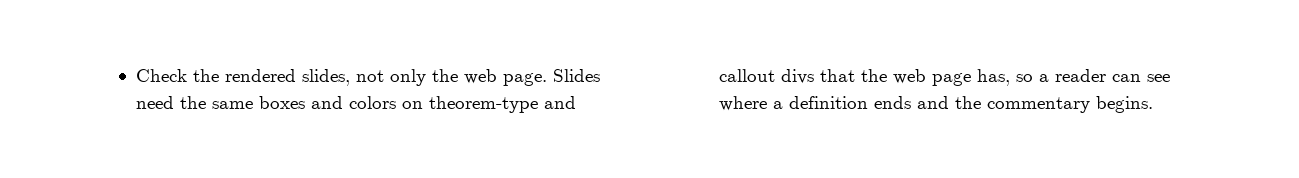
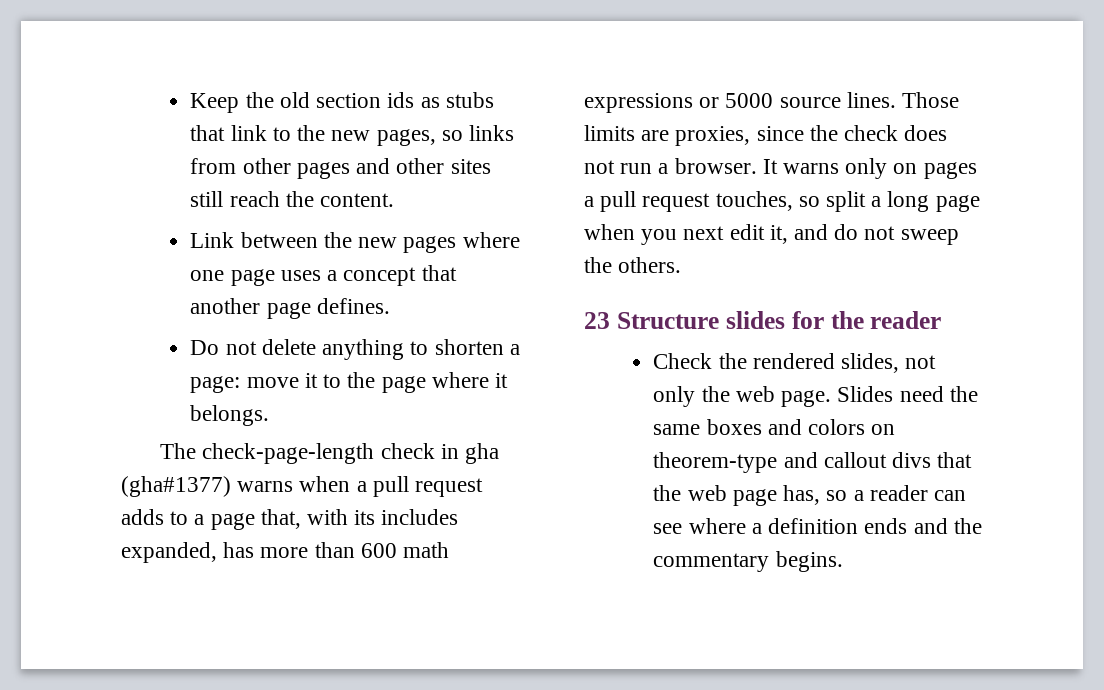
(135, 75) none -> [190,92,494,113] [190,125,514,146] [190,158,491,179] [190,191,395,207] [190,232,520,253] [190,265,457,286] [190,298,390,319] [190,339,520,360] [190,372,508,393] [190,405,270,426] [160,443,499,464] [121,476,484,497] [121,509,459,530] [121,542,450,563] [584,92,960,113] [584,125,948,146] [584,158,977,179] [584,191,980,212] [584,224,959,245] [584,257,682,273] [584,311,942,329] Keep the old section ids as stubs that link to the new pages, so links from other pages and other sites still reach the content. // Link between the new pages where one page uses a concept that another page defines. // Do not delete anything to shorten a page: move it to the page where it belongs. // The check-page-length check in gha (gha#1377) warns when a pull request adds to a page that, with its includes expanded, has more than 600 math expressions or 5000 source lines. Those limits are proxies, since the check does not run a browser. It warns only on pages a pull request touches, so split a long page when you next edit it, and do not sweep the others. // 23 Structure slides for the reader //

